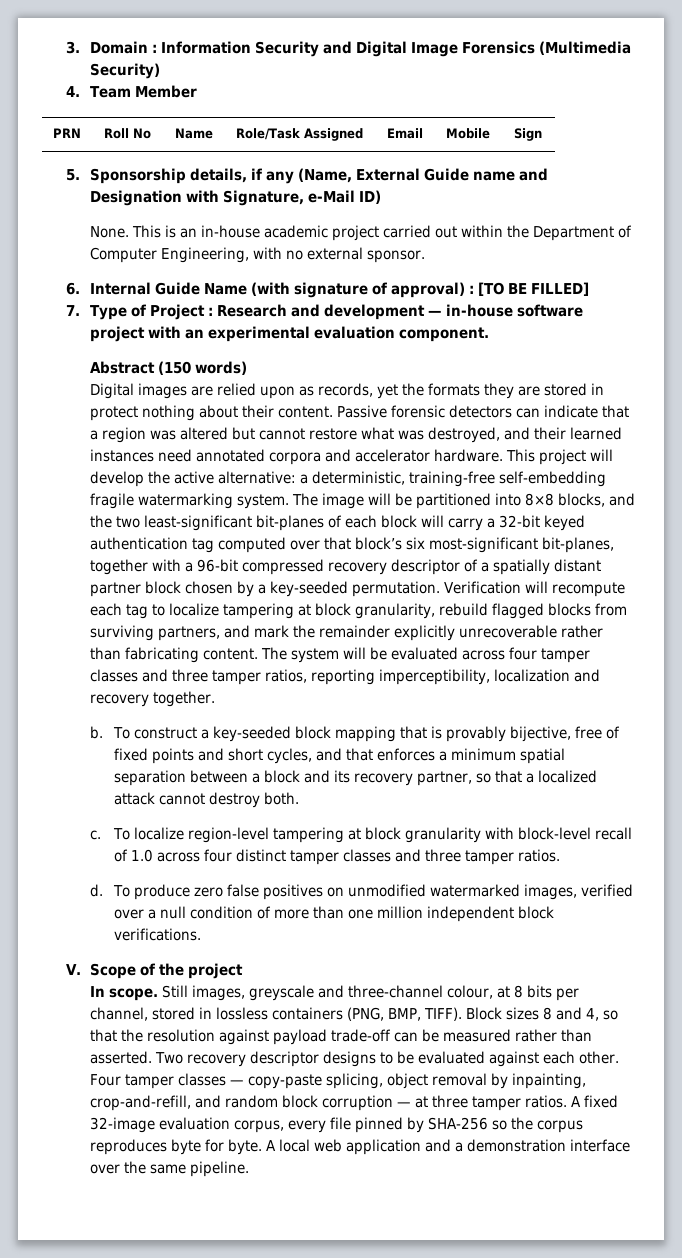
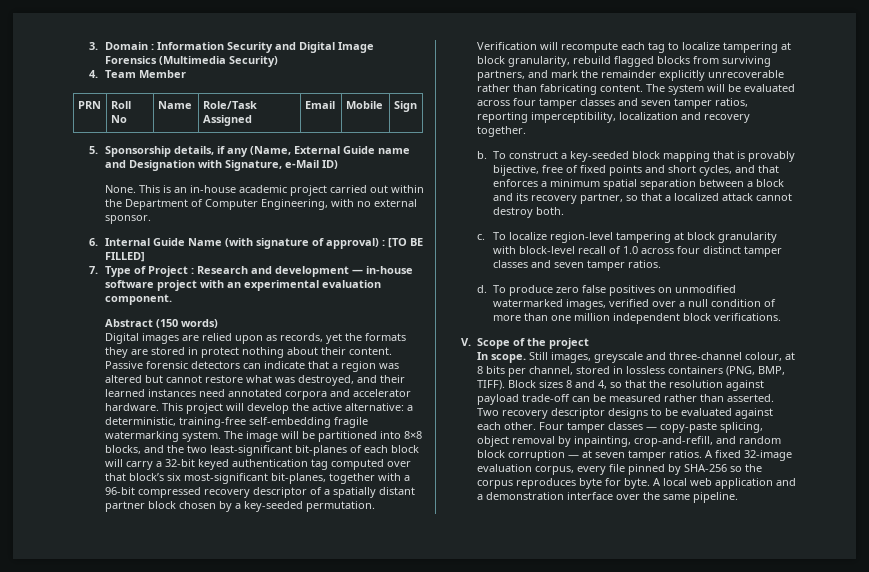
[171,669,208,682] three -> [640,100,671,106] seven
[424,849,461,862] three -> [553,262,584,268] seven
[431,1095,468,1108] three -> [594,452,625,458] seven

